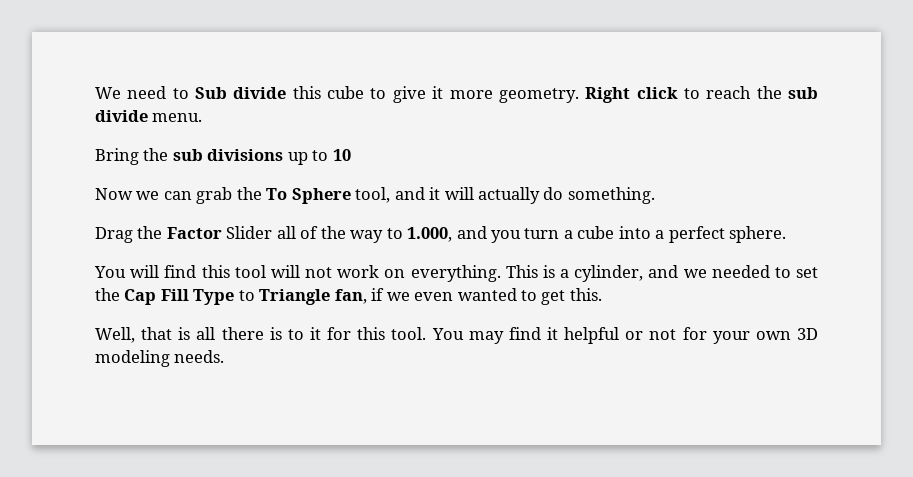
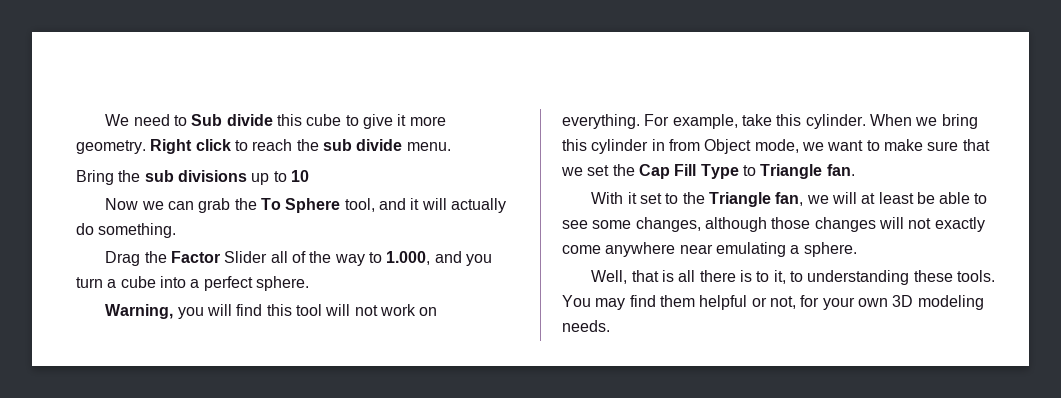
[94,266,126,278] You -> [105,304,204,319] Warning, you
[505,265,791,282] This is a cylinder, and we needed to -> [644,114,978,129] [562,139,990,154] [561,167,583,176] For example, take this cylinder. When we bring this cylinder in from Object mode, we want to make sure that we
[334,288,602,305] fan, if we even wanted to get this. -> [826,164,855,176] [591,192,988,207] [562,217,985,232] [562,242,857,257] fan. // With it set to the Triangle fan, we will at least be able to see some changes, although those changes will not exactly come anywhere near emulating a sphere.
[310,327,427,340] it for this tool. -> [773,270,995,285] it, to understanding these tools.
[547,327,559,340] it -> [659,295,695,307] them
[649,329,677,340] not -> [769,296,796,309] not,

